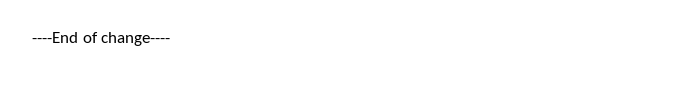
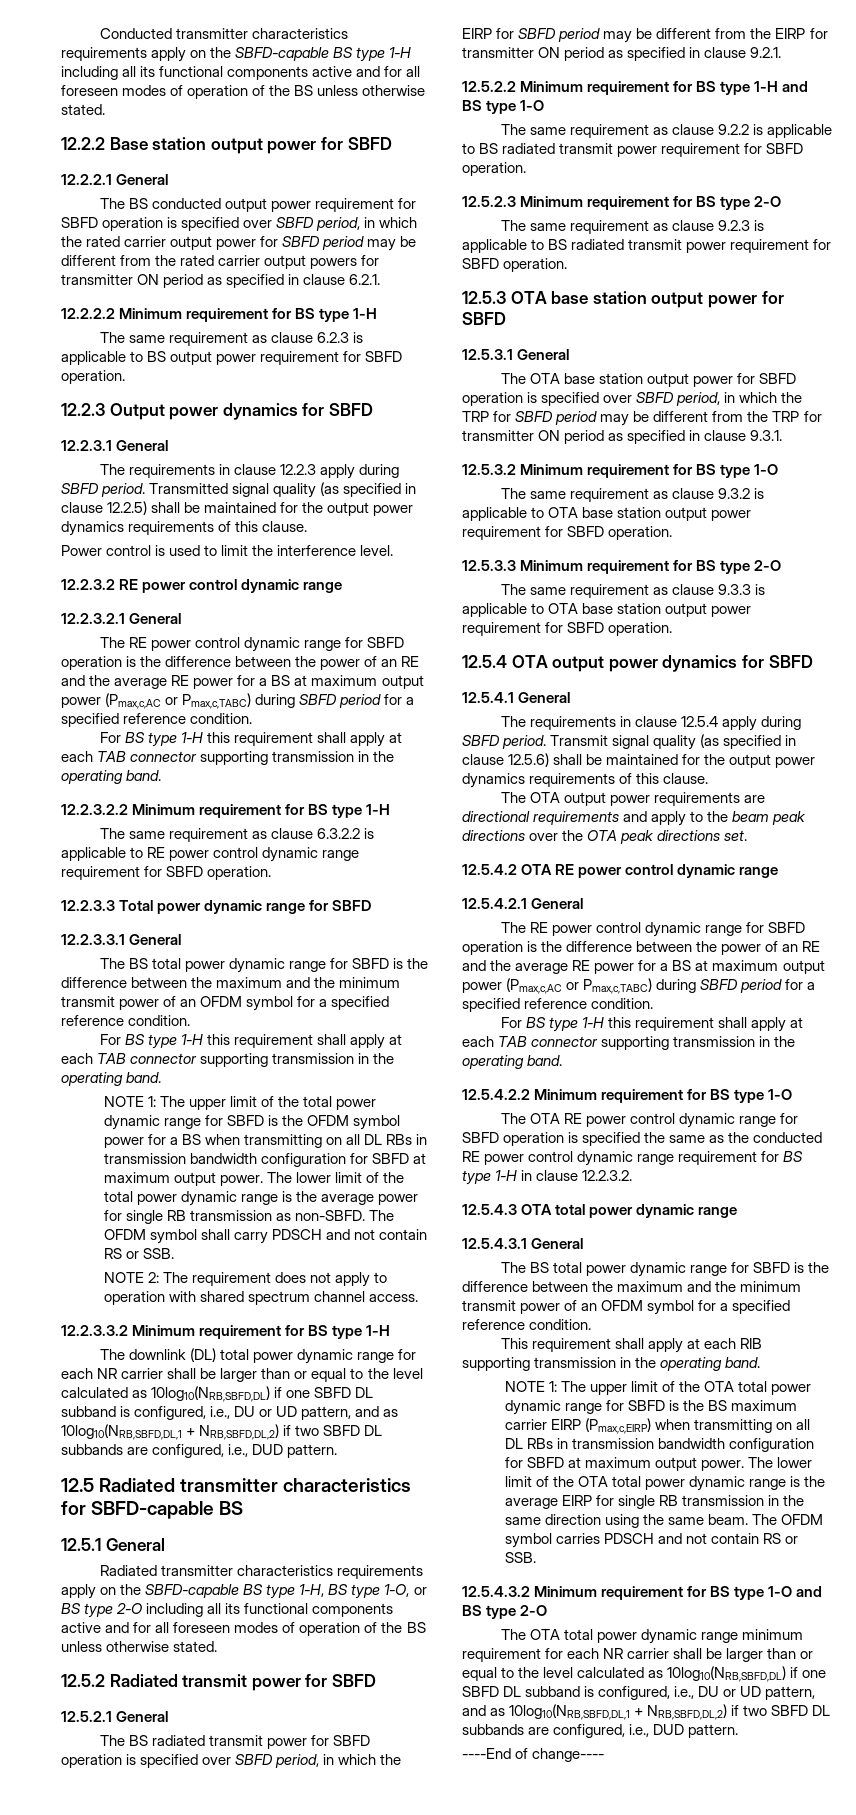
(32, 37) none -> [99,28,348,39] [61,47,412,62] [61,66,421,80] [61,85,426,99] [61,104,105,115] [61,137,392,154] [61,174,169,185] [99,198,416,212] [61,217,418,231] [61,236,417,251] [61,255,380,269] [61,274,381,288] [61,308,378,322] [99,332,363,346] [61,351,403,365] [61,370,125,384] [61,403,373,420] [61,440,169,451] [99,464,399,479] [61,482,417,498] [61,501,414,516] [61,521,308,536] [61,545,394,556] [61,579,343,593] [61,613,182,624] [99,637,404,652] [61,656,420,670] [61,675,424,689] [61,693,415,709] [61,713,253,727] [99,732,403,747] [61,751,395,765] [61,770,162,784] [61,804,391,818] [99,828,374,842] [61,847,360,862] [61,866,272,880] [61,900,372,914] [61,934,182,945] [99,958,429,973] [61,977,401,988] [61,996,390,1011] [61,1015,191,1026] [99,1034,403,1049] [61,1053,395,1067] [61,1072,162,1086] [103,1096,377,1110] [103,1115,401,1130] [103,1134,428,1148] [103,1153,427,1167] [103,1172,405,1186] [103,1191,419,1206] [103,1210,395,1224] [103,1229,428,1244] [103,1248,174,1259] [103,1272,388,1287] [103,1291,419,1305] [61,1325,391,1339] [99,1348,416,1364] [61,1368,423,1382] [61,1386,374,1402] [61,1406,399,1420] [61,1424,383,1440] [61,1444,338,1458] [61,1478,412,1492] [61,1501,244,1519] [61,1538,165,1551] [99,1565,423,1579] [61,1584,427,1599] [61,1603,394,1618] [61,1622,426,1636] [61,1641,218,1652] [61,1674,376,1691] [61,1711,169,1722] [99,1735,370,1749] [61,1754,402,1768] [462,28,828,43] [462,47,782,61] [462,81,809,95] [462,100,545,114] [500,124,832,138] [462,143,804,157] [462,162,526,176] [462,196,782,210] [500,220,764,234] [462,239,832,253] [462,258,568,272] [462,291,784,308] [462,312,506,325] [462,349,570,360] [500,373,796,387] [462,392,803,406] [462,411,822,426] [462,430,783,444] [462,464,779,478] [500,488,764,502] [462,507,752,521] [462,526,673,540] [462,560,782,574] [500,584,765,598] [462,603,752,617] [462,622,673,636] [462,655,813,672] [462,692,571,703] [500,716,801,731] [462,734,797,750] [462,753,816,768] [462,773,709,788] [500,792,765,806] [462,811,807,826] [462,830,748,844] [462,864,779,878] [462,898,584,909] [500,922,805,937] [462,941,821,955] [462,960,825,974] [462,978,816,994] [462,998,654,1012] [500,1017,804,1032] [462,1036,796,1050] [462,1055,563,1069] [462,1089,793,1103] [500,1113,798,1128] [462,1132,823,1146] [462,1151,804,1166] [462,1170,633,1185] [462,1204,738,1218] [462,1238,584,1249] [500,1262,830,1277] [462,1281,802,1292] [462,1300,791,1315] [462,1319,592,1330] [500,1338,762,1353] [462,1357,761,1371] [504,1381,812,1395] [504,1400,798,1415] [504,1418,811,1434] [504,1438,815,1452] [504,1457,813,1471] [504,1476,826,1491] [504,1495,805,1509] [504,1514,824,1528] [504,1533,799,1548] [504,1552,536,1563] [462,1586,823,1600] [462,1605,548,1619] [500,1629,803,1644] [462,1648,814,1662] [462,1666,827,1682] [462,1686,816,1700] [462,1704,831,1720] [462,1724,739,1738] Conducted transmitter characteristics requirements apply on the SBFD-capable BS type 1-H including all its functional components active and for all foreseen modes of operation of the BS unless otherwise stated. // 12.2.2 Base station output power for SBFD // 12.2.2.1 General // The BS conducted output power requirement for SBFD operation is specified over SBFD period, in which the rated carrier output power for SBFD period may be different from the rated carrier output powers for transmitter ON period as specified in clause 6.2.1. // 12.2.2.2 Minimum requirement for BS type 1-H // The same requirement as clause 6.2.3 is applicable to BS output power requirement for SBFD operation. // 12.2.3 Output power dynamics for SBFD // 12.2.3.1 General // The requirements in clause 12.2.3 apply during SBFD period. Transmitted signal quality (as specified in clause 12.2.5) shall be maintained for the output power dynamics requirements of this clause. // Power control is used to limit the interference level. // 12.2.3.2 RE power control dynamic range // 12.2.3.2.1 General // The RE power control dynamic range for SBFD operation is the difference between the power of an RE and the average RE power for a BS at maximum output power (Pmax,c,AC or Pmax,c,TABC) during SBFD period for a specified reference condition. // For BS type 1-H this requirement shall apply at each TAB connector supporting transmission in the operating band. // 12.2.3.2.2 Minimum requirement for BS type 1-H // The same requirement as clause 6.3.2.2 is applicable to RE power control dynamic range requirement for SBFD operation. // 12.2.3.3 Total power dynamic range for SBFD // 12.2.3.3.1 General // The BS total power dynamic range for SBFD is the difference between the maximum and the minimum transmit power of an OFDM symbol for a specified reference condition. // For BS type 1-H this requirement shall apply at each TAB connector supporting transmission in the operating band. // NOTE 1: The upper limit of the total power dynamic range for SBFD is the OFDM symbol power for a BS when transmitting on all DL RBs in transmission bandwidth configuration for SBFD at maximum output power. The lower limit of the total power dynamic range is the average power for single RB transmission as non-SBFD. The OFDM symbol shall carry PDSCH and not contain RS or SSB. // NOTE 2: The requirement does not apply to operation with shared spectrum channel access. // 12.2.3.3.2 Minimum requirement for BS type 1-H // The downlink (DL) total power dynamic range for each NR carrier shall be larger than or equal to the level calculated as 10log10(NRB,SBFD,DL) if one SBFD DL subband is configured, i.e., DU or UD pattern, and as 10log10(NRB,SBFD,DL,1 + NRB,SBFD,DL,2) if two SBFD DL subbands are configured, i.e., DUD pattern. // 12.5 Radiated transmitter characteristics for SBFD-capable BS // 12.5.1 General // Radiated transmitter characteristics requirements apply on the SBFD-capable BS type 1-H, BS type 1-O, or BS type 2-O including all its functional components active and for all foreseen modes of operation of the BS unless otherwise stated. // 12.5.2 Radiated transmit power for SBFD // 12.5.2.1 General // The BS radiated transmit power for SBFD operation is specified over SBFD period, in which the EIRP for SBFD period may be different from the EIRP for transmitter ON period as specified in clause 9.2.1. // 12.5.2.2 Minimum requirement for BS type 1-H and BS type 1-O // The same requirement as clause 9.2.2 is applicable to BS radiated transmit power requirement for SBFD operation. // 12.5.2.3 Minimum requirement for BS type 2-O // The same requirement as clause 9.2.3 is applicable to BS radiated transmit power requirement for SBFD operation. // 12.5.3 OTA base station output power for SBFD // 12.5.3.1 General // The OTA base station output power for SBFD operation is specified over SBFD period, in which the TRP for SBFD period may be different from the TRP for transmitter ON period as specified in clause 9.3.1. // 12.5.3.2 Minimum requirement for BS type 1-O // The same requirement as clause 9.3.2 is applicable to OTA base station output power requirement for SBFD operation. // 12.5.3.3 Minimum requirement for BS type 2-O // The same requirement as clause 9.3.3 is applicable to OTA base station output power requirement for SBFD operation. // 12.5.4 OTA output power dynamics for SBFD // 12.5.4.1 General // The requirements in clause 12.5.4 apply during SBFD period. Transmit signal quality (as specified in clause 12.5.6) shall be maintained for the output power dynamics requirements of this clause. // The OTA output power requirements are directional requirements and apply to the beam peak directions over the OTA peak directions set. // 12.5.4.2 OTA RE power control dynamic range // 12.5.4.2.1 General // The RE power control dynamic range for SBFD operation is the difference between the power of an RE and the average RE power for a BS at maximum output power (Pmax,c,AC or Pmax,c,TABC) during SBFD period for a specified reference condition. // For BS type 1-H this requirement shall apply at each TAB connector supporting transmission in the operating band. // 12.5.4.2.2 Minimum requirement for BS type 1-O // The OTA RE power control dynamic range for SBFD operation is specified the same as the conducted RE power control dynamic range requirement for BS type 1-H in clause 12.2.3.2. // 12.5.4.3 OTA total power dynamic range // 12.5.4.3.1 General // The BS total power dynamic range for SBFD is the difference between the maximum and the minimum transmit power of an OFDM symbol for a specified reference condition. // This requirement shall apply at each RIB supporting transmission in the operating band. // NOTE 1: The upper limit of the OTA total power dynamic range for SBFD is the BS maximum carrier EIRP (Pmax,c,EIRP) when transmitting on all DL RBs in transmission bandwidth configuration for SBFD at maximum output power. The lower limit of the OTA total power dynamic range is the average EIRP for single RB transmission in the same direction using the same beam. The OFDM symbol carries PDSCH and not contain RS or SSB. // 12.5.4.3.2 Minimum requirement for BS type 1-O and BS type 2-O // The OTA total power dynamic range minimum requirement for each NR carrier shall be larger than or equal to the level calculated as 10log10(NRB,SBFD,DL) if one SBFD DL subband is configured, i.e., DU or UD pattern, and as 10log10(NRB,SBFD,DL,1 + NRB,SBFD,DL,2) if two SBFD DL subbands are configured, i.e., DUD pattern. //

